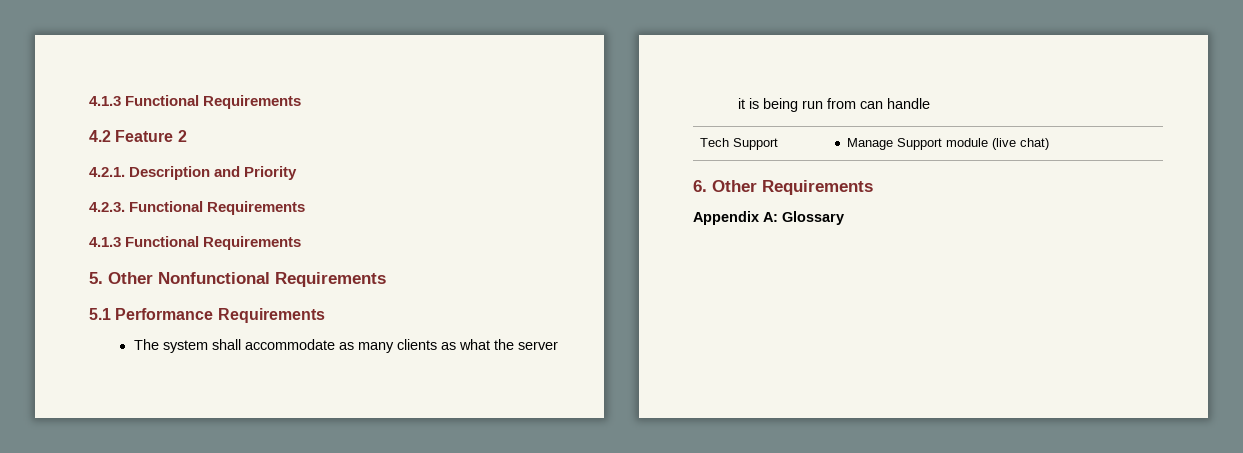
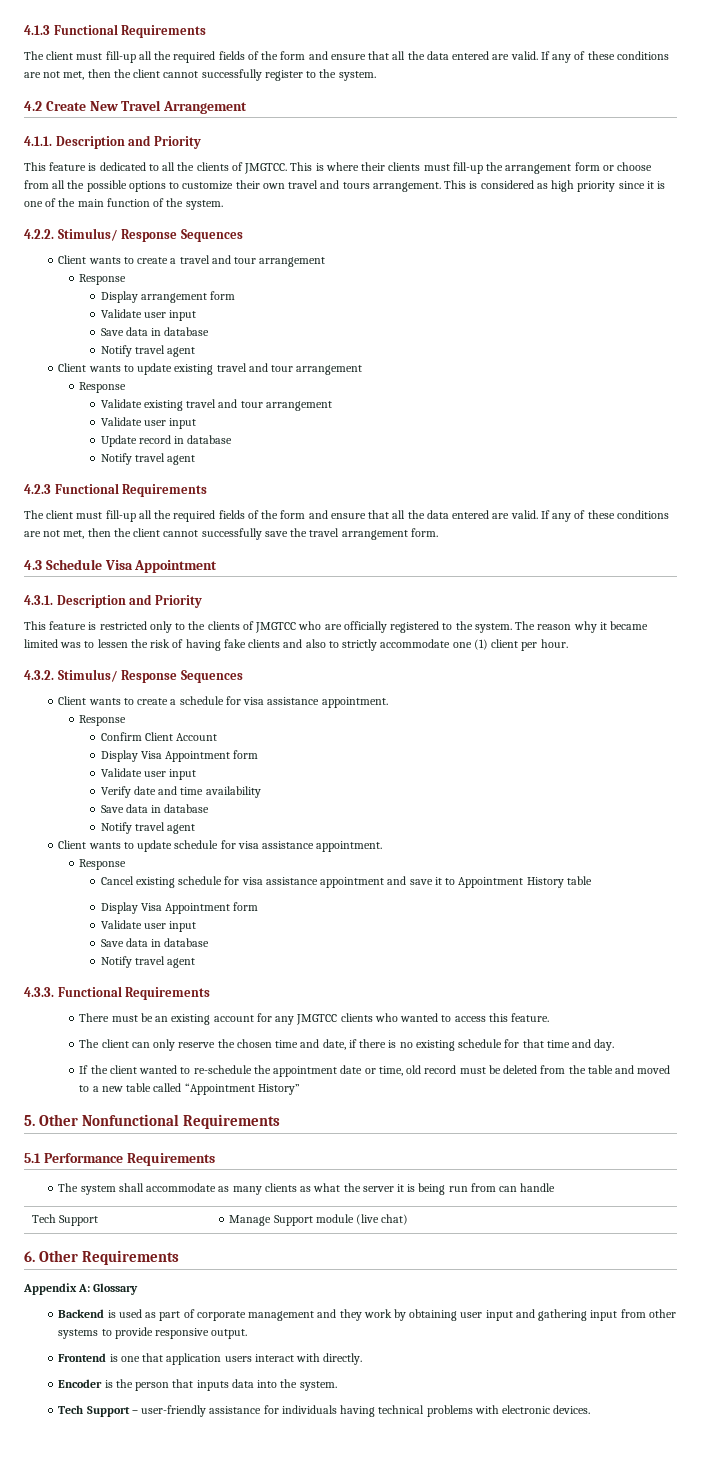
[89,95,302,109] [89,130,187,142] [89,166,298,180] [89,201,306,215] [89,236,302,250] 4.1.3 Functional Requirements // 4.2 Feature 2 // 4.2.1. Description and Priority // 4.2.3. Functional Requirements // 4.1.3 Functional Requirements -> [24,24,207,38] [24,51,669,63] [24,69,376,81] [24,100,248,114] [24,135,201,149] [24,162,653,174] [24,180,666,192] [24,198,223,210] [24,228,243,242] [58,255,326,267] [79,274,127,285] [100,291,236,303] [100,309,197,321] [100,327,210,336] [100,345,196,357] [58,363,363,375] [79,382,127,393] [100,399,332,411] [100,417,197,429] [100,435,233,447] [100,453,196,465] [24,483,208,497] [24,510,669,522] [24,528,438,540] [24,559,218,573] [24,594,202,608] [24,621,649,633] [24,639,568,651] [24,669,243,683] [58,696,388,708] [79,715,127,726] [100,732,218,741] [100,750,259,762] [100,768,197,780] [100,786,261,798] [100,804,210,813] [100,822,196,834] [58,840,383,852] [79,859,127,870] [100,876,592,888] [100,902,259,914] [100,920,197,932] [100,938,210,947] [100,956,196,968] [24,986,211,1000] [79,1013,550,1025] [79,1039,615,1051] [79,1065,671,1077] [79,1083,300,1095] 4.1.3 Functional Requirements // The client must fill-up all the required fields of the form and ensure that all the data entered are valid. If any of these conditions are not met, then the client cannot successfully register to the system. // 4.2 Create New Travel Arrangement // 4.1.1. Description and Priority // This feature is dedicated to all the clients of JMGTCC. This is where their clients must fill-up the arrangement form or choose from all the possible options to customize their own travel and tours arrangement. This is considered as high priority since it is one of the main function of the system. // 4.2.2. Stimulus/ Response Sequences // Client wants to create a travel and tour arrangement // Response // Display arrangement form // Validate user input // Save data in database // Notify travel agent // Client wants to update existing travel and tour arrangement // Response // Validate existing travel and tour arrangement // Validate user input // Update record in database // Notify travel agent // 4.2.3 Functional Requirements // The client must fill-up all the required fields of the form and ensure that all the data entered are valid. If any of these conditions are not met, then the client cannot successfully save the travel arrangement form. // 4.3 Schedule Visa Appointment // 4.3.1. Description and Priority // This feature is restricted only to the clients of JMGTCC who are officially registered to the system. The reason why it became limited was to lessen the risk of having fake clients and also to strictly accommodate one (1) client per hour. // 4.3.2. Stimulus/ Response Sequences // Client wants to create a schedule for visa assistance appointment. // Response // Confirm Client Account // Display Visa Appointment form // Validate user input // Verify date and time availability // Save data in database // Notify travel agent // Client wants to update schedule for visa assistance appointment. // Response // Cancel existing schedule for visa assistance appointment and save it to Appointment History table // Display Visa Appointment form // Validate user input // Save data in database // Notify travel agent // 4.3.3. Functional Requirements // There must be an existing account for any JMGTCC clients who wanted to access this feature. // The client can only reserve the chosen time and date, if there is no existing schedule for that time and day. // If the client wanted to re-schedule the appointment date or time, old record must be deleted from the table and moved to a new table called “Appointment History”
(844, 218) none -> [58,1309,676,1321] [58,1327,248,1339] [58,1353,363,1365] [58,1379,337,1391] [58,1405,591,1417] // Backend is used as part of corporate management and they work by obtaining user input and gathering input from other systems to provide responsive output. // Frontend is one that application users interact with directly. // Encoder is the person that inputs data into the system. // Tech Support – user-friendly assistance for individuals having technical problems with electronic devices.

